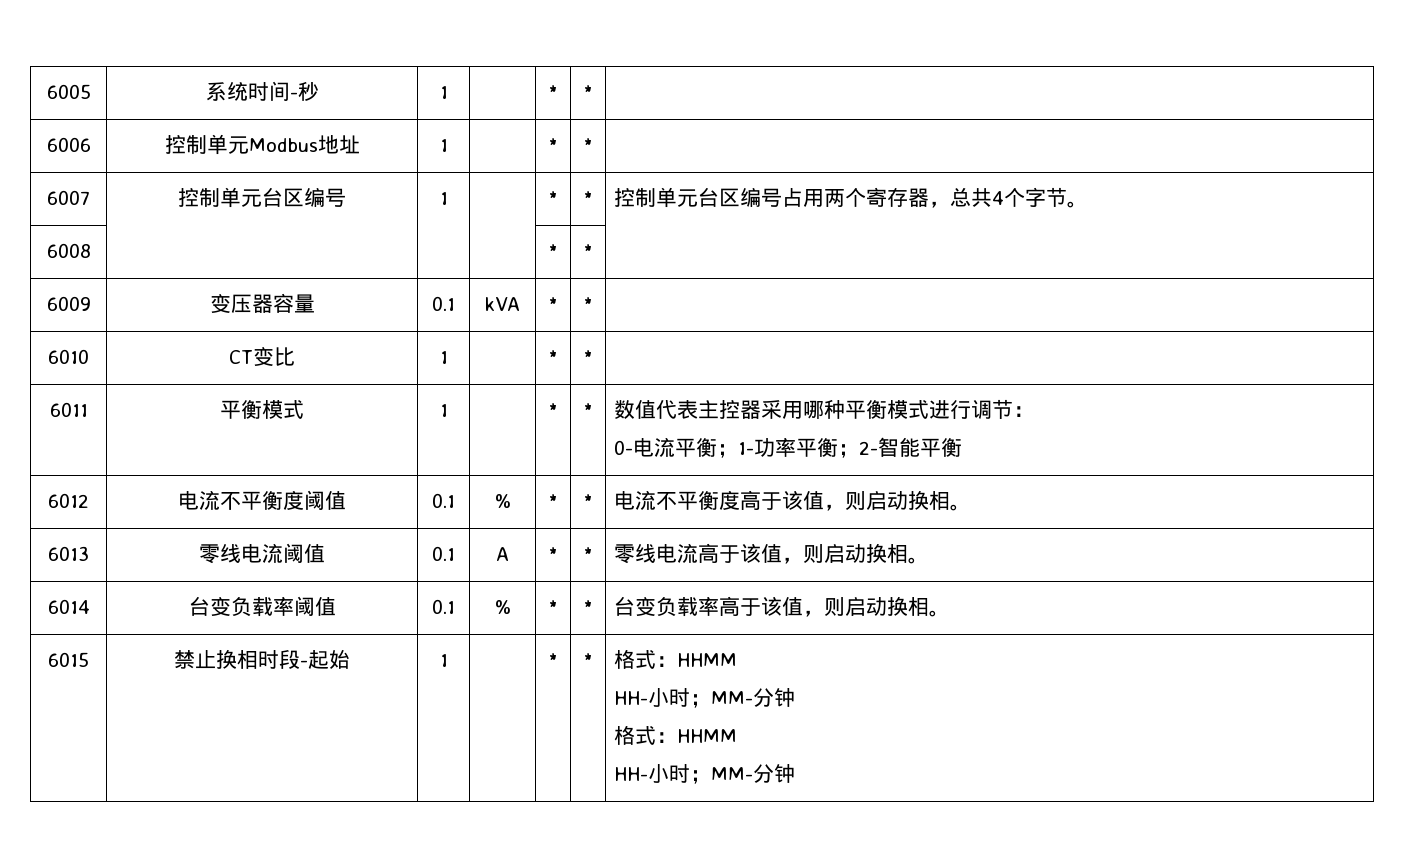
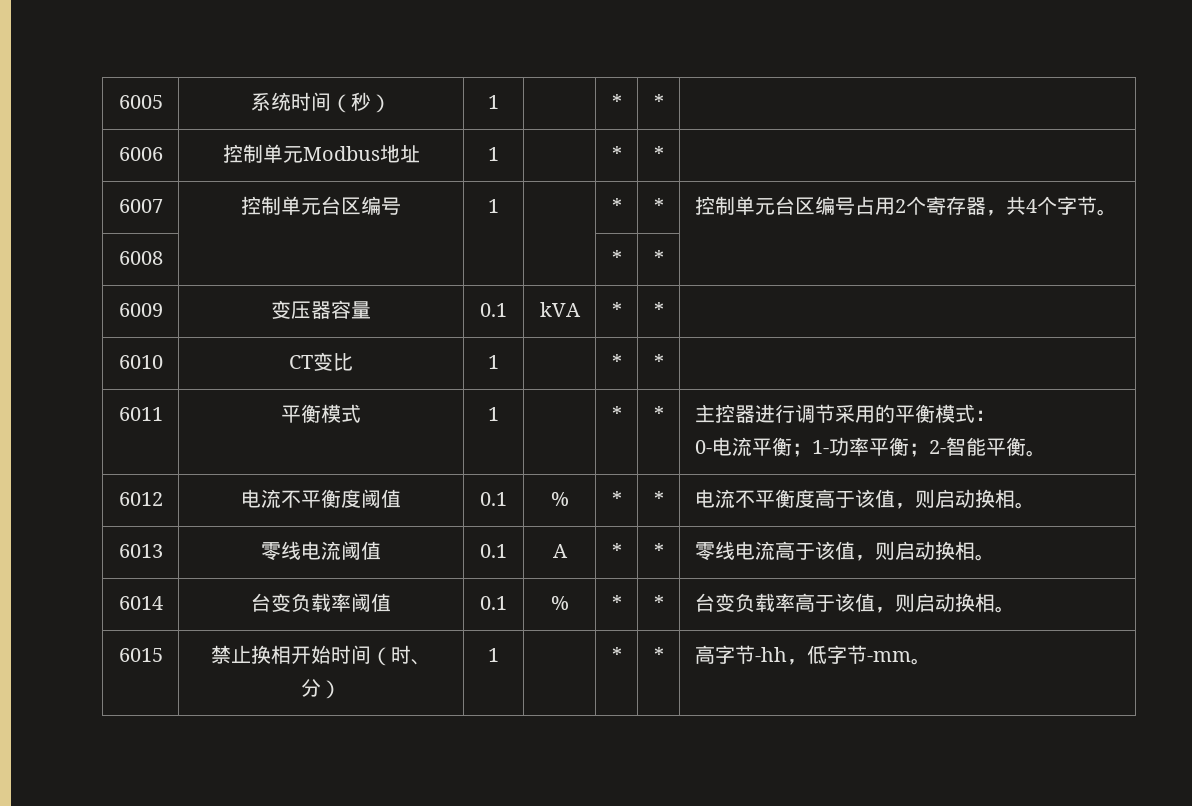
[289,92,298,99] - -> [331,94,351,113] （
(319, 91) none -> [371,94,391,113] ）
[824,189,846,207] 两 -> [894,199,906,213] 2
[950,187,972,207] 总 -> (1006, 213) none
[614,399,1014,419] 数值代表主控器采用哪种平衡模式进行调节 -> [694,404,975,423] 主控器进行调节采用的平衡模式
(963, 447) none -> [1025,450,1046,457] 。
[258,649,350,670] [439,654,448,667] [548,653,558,667] [583,653,593,667] [614,649,738,669] [614,688,796,708] [614,725,738,745] [614,764,796,784] 时段-起始 | 1 | | * | * | 格式：HHMM // HH-小时；MM-分钟 // 格式：HHMM // HH-小时；MM-分钟 -> [291,645,431,666] [301,678,341,699] [488,648,499,662] [611,647,622,662] [653,647,664,662] [694,645,931,665] 开始时间（时、分） | 1 | | * | * | 高字节-hh，低字节-mm。

